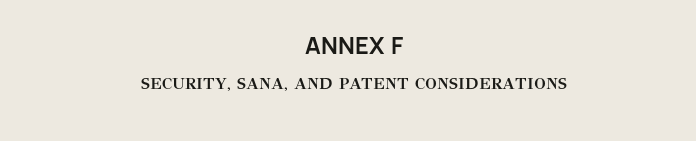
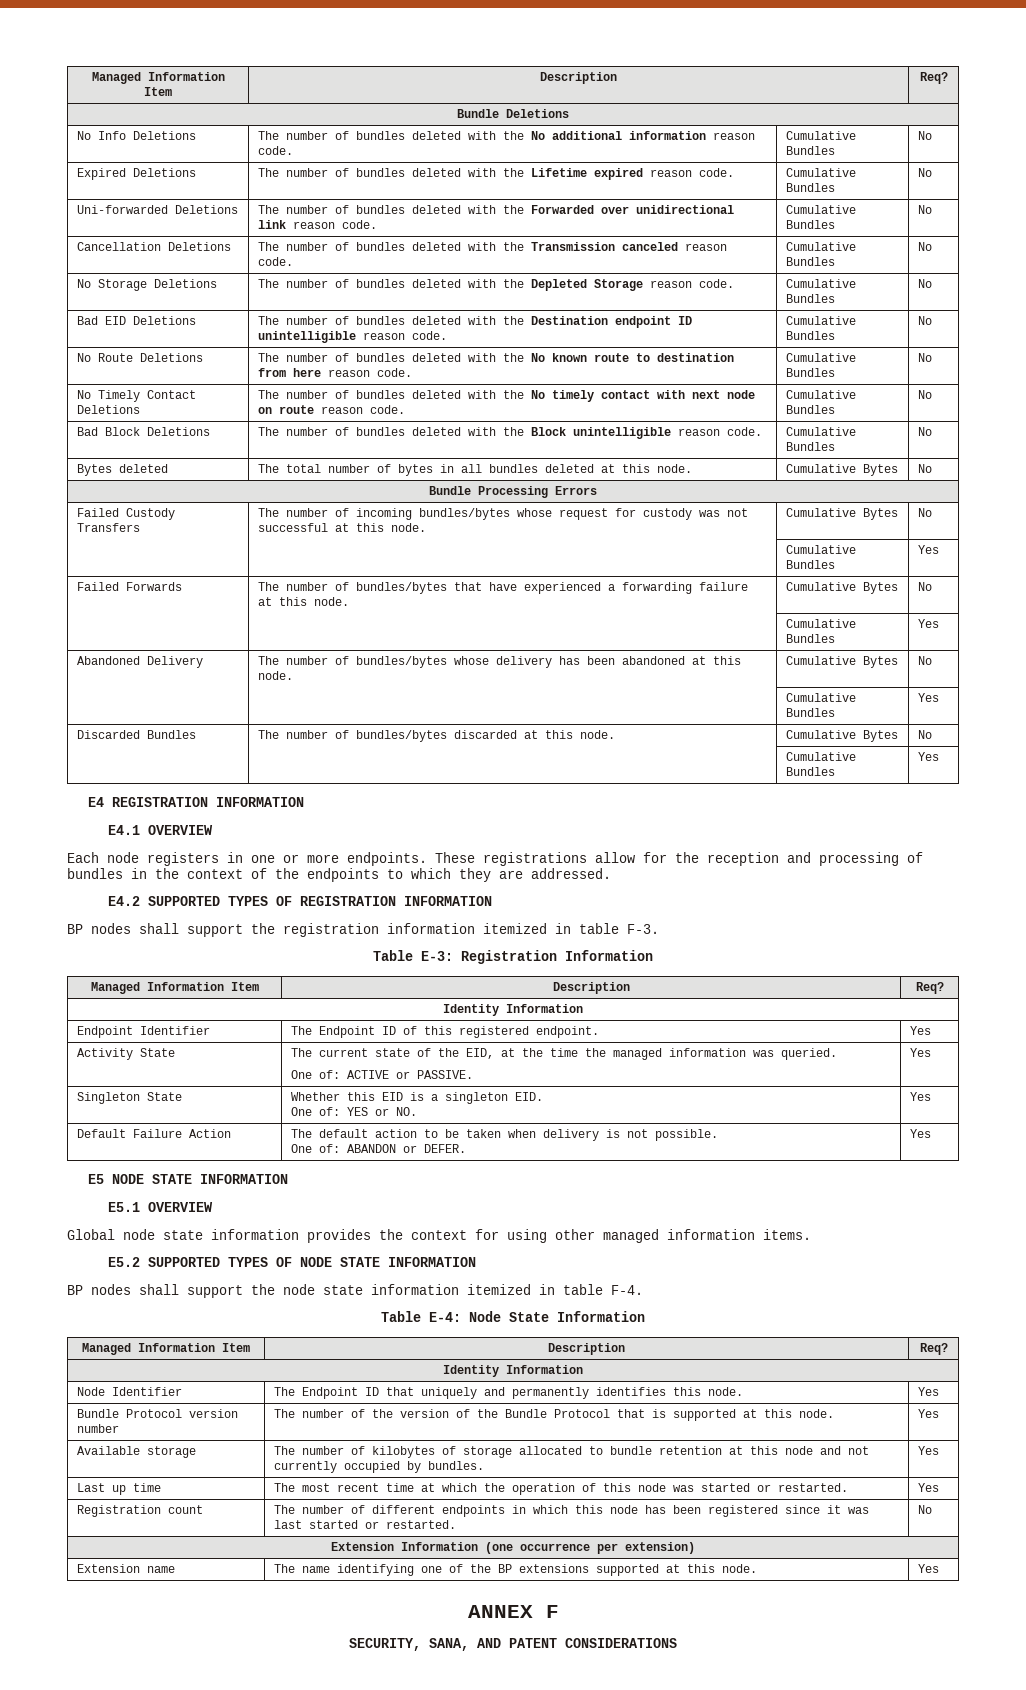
(305, 45) none -> [91,72,225,84] [144,87,172,96] [540,72,617,84] [919,72,948,84] [457,109,569,118] [77,131,197,140] [258,131,756,140] [258,146,294,155] [786,131,857,140] [786,146,836,155] [918,131,933,140] [77,168,197,180] [258,168,735,180] [786,168,857,177] [786,183,836,192] [918,168,933,177] [77,205,239,214] [258,205,735,214] [258,220,378,229] [786,205,857,214] [786,220,836,229] [918,205,933,214] [77,242,232,251] [258,242,728,251] [258,257,294,266] [786,242,857,251] [786,257,836,266] [918,242,933,251] [77,279,218,291] [258,279,735,291] [786,279,857,288] [786,294,836,303] [918,279,933,288] [77,316,197,325] [258,316,693,328] [258,331,448,343] [786,316,857,325] [786,331,836,340] [918,316,933,325] [77,353,204,362] [258,353,735,362] [258,368,413,377] [786,353,857,362] [786,368,836,377] [918,353,933,362] [77,390,197,402] [77,405,141,414] [258,390,756,402] [258,405,406,414] [786,390,857,399] [786,405,836,414] [918,390,933,399] [77,427,211,436] [258,427,763,439] [786,427,857,436] [786,442,836,451] [918,427,933,436] [77,464,169,476] [258,464,693,476] [786,464,899,476] [918,464,933,473] [429,486,597,498] [77,508,176,520] [77,523,141,532] [258,508,749,520] [258,523,427,532] [786,508,899,520] [918,508,933,517] [786,545,857,554] [786,560,836,569] [918,545,940,554] [77,582,183,591] [258,582,749,594] [258,597,350,606] [786,582,899,594] [918,582,933,591] [786,619,857,628] [786,634,836,643] [918,619,940,628] [77,656,204,668] [258,656,742,668] [258,671,294,680] [786,656,899,668] [918,656,933,665] [786,693,857,702] [786,708,836,717] [918,693,940,702] [77,730,197,739] [258,730,616,742] [786,730,899,742] [918,730,933,739] [786,752,857,761] [786,767,836,776] [918,752,940,761] [87,797,304,807] [108,825,214,835] [67,852,923,866] [67,868,611,882] [108,896,493,906] [67,923,659,937] [373,950,653,964] [90,982,259,994] [552,982,630,994] [915,982,944,994] [443,1004,583,1016] [77,1026,211,1038] [291,1026,600,1038] [910,1026,932,1035] [77,1048,176,1060] [291,1048,838,1060] [291,1070,474,1079] [910,1048,932,1057] [77,1092,183,1104] [291,1092,544,1104] [291,1107,418,1116] [910,1092,932,1101] [77,1129,232,1138] [291,1129,719,1141] [291,1144,467,1153] [910,1129,932,1138] [87,1174,288,1184] [108,1202,214,1212] [67,1229,811,1243] [108,1257,477,1267] [67,1284,643,1298] [381,1311,645,1322] [82,1343,250,1355] [548,1343,625,1355] [919,1343,948,1355] [443,1365,583,1377] [77,1387,183,1396] [274,1387,744,1399] [918,1387,940,1396] [77,1409,239,1418] [77,1424,120,1433] [274,1409,835,1421] [918,1409,940,1418] [77,1446,197,1458] [274,1446,870,1458] [274,1461,485,1473] [918,1446,940,1455] [77,1483,162,1495] [274,1483,849,1495] [918,1483,940,1492] [77,1505,204,1517] [274,1505,870,1517] [274,1520,457,1529] [918,1505,933,1514] [331,1542,695,1554] [77,1564,176,1573] [274,1564,758,1576] [918,1564,940,1573] Managed Information Item | Description | Req? // Bundle Deletions // No Info Deletions | The number of bundles deleted with the No additional information reason code. | Cumulative Bundles | No // Expired Deletions | The number of bundles deleted with the Lifetime expired reason code. | Cumulative Bundles | No // Uni-forwarded Deletions | The number of bundles deleted with the Forwarded over unidirectional link reason code. | Cumulative Bundles | No // Cancellation Deletions | The number of bundles deleted with the Transmission canceled reason code. | Cumulative Bundles | No // No Storage Deletions | The number of bundles deleted with the Depleted Storage reason code. | Cumulative Bundles | No // Bad EID Deletions | The number of bundles deleted with the Destination endpoint ID unintelligible reason code. | Cumulative Bundles | No // No Route Deletions | The number of bundles deleted with the No known route to destination from here reason code. | Cumulative Bundles | No // No Timely Contact Deletions | The number of bundles deleted with the No timely contact with next node on route reason code. | Cumulative Bundles | No // Bad Block Deletions | The number of bundles deleted with the Block unintelligible reason code. | Cumulative Bundles | No // Bytes deleted | The total number of bytes in all bundles deleted at this node. | Cumulative Bytes | No // Bundle Processing Errors // Failed Custody Transfers | The number of incoming bundles/bytes whose request for custody was not successful at this node. | Cumulative Bytes | No // | | Cumulative Bundles | Yes // Failed Forwards | The number of bundles/bytes that have experienced a forwarding failure at this node. | Cumulative Bytes | No // | | Cumulative Bundles | Yes // Abandoned Delivery | The number of bundles/bytes whose delivery has been abandoned at this node. | Cumulative Bytes | No // | | Cumulative Bundles | Yes // Discarded Bundles | The number of bundles/bytes discarded at this node. | Cumulative Bytes | No // | | Cumulative Bundles | Yes // E4 REGISTRATION INFORMATION // E4.1 OVERVIEW // Each node registers in one or more endpoints. These registrations allow for the reception and processing of bundles in the context of the endpoints to which they are addressed. // E4.2 SUPPORTED TYPES OF REGISTRATION INFORMATION // BP nodes shall support the registration information itemized in table F-3. // Table E-3: Registration Information // Managed Information Item | Description | Req? // Identity Information // Endpoint Identifier | The Endpoint ID of this registered endpoint. | Yes // Activity State | The current state of the EID, at the time the managed information was queried. // One of: ACTIVE or PASSIVE. | Yes // Singleton State | Whether this EID is a singleton EID. // One of: YES or NO. | Yes // Default Failure Action | The default action to be taken when delivery is not possible. // One of: ABANDON or DEFER. | Yes // E5 NODE STATE INFORMATION // E5.1 OVERVIEW // Global node state information provides the context for using other managed information items. // E5.2 SUPPORTED TYPES OF NODE STATE INFORMATION // BP nodes shall support the node state information itemized in table F-4. // Table E-4: Node State Information // Managed Information Item | Description | Req? // Identity Information // Node Identifier | The Endpoint ID that uniquely and permanently identifies this node. | Yes // Bundle Protocol version number | The number of the version of the Bundle Protocol that is supported at this node. | Yes // Available storage | The number of kilobytes of storage allocated to bundle retention at this node and not currently occupied by bundles. | Yes // Last up time | The most recent time at which the operation of this node was started or restarted. | Yes // Registration count | The number of different endpoints in which this node has been registered since it was last started or restarted. | No // Extension Information (one occurrence per extension) // Extension name | The name identifying one of the BP extensions supported at this node. | Yes //

